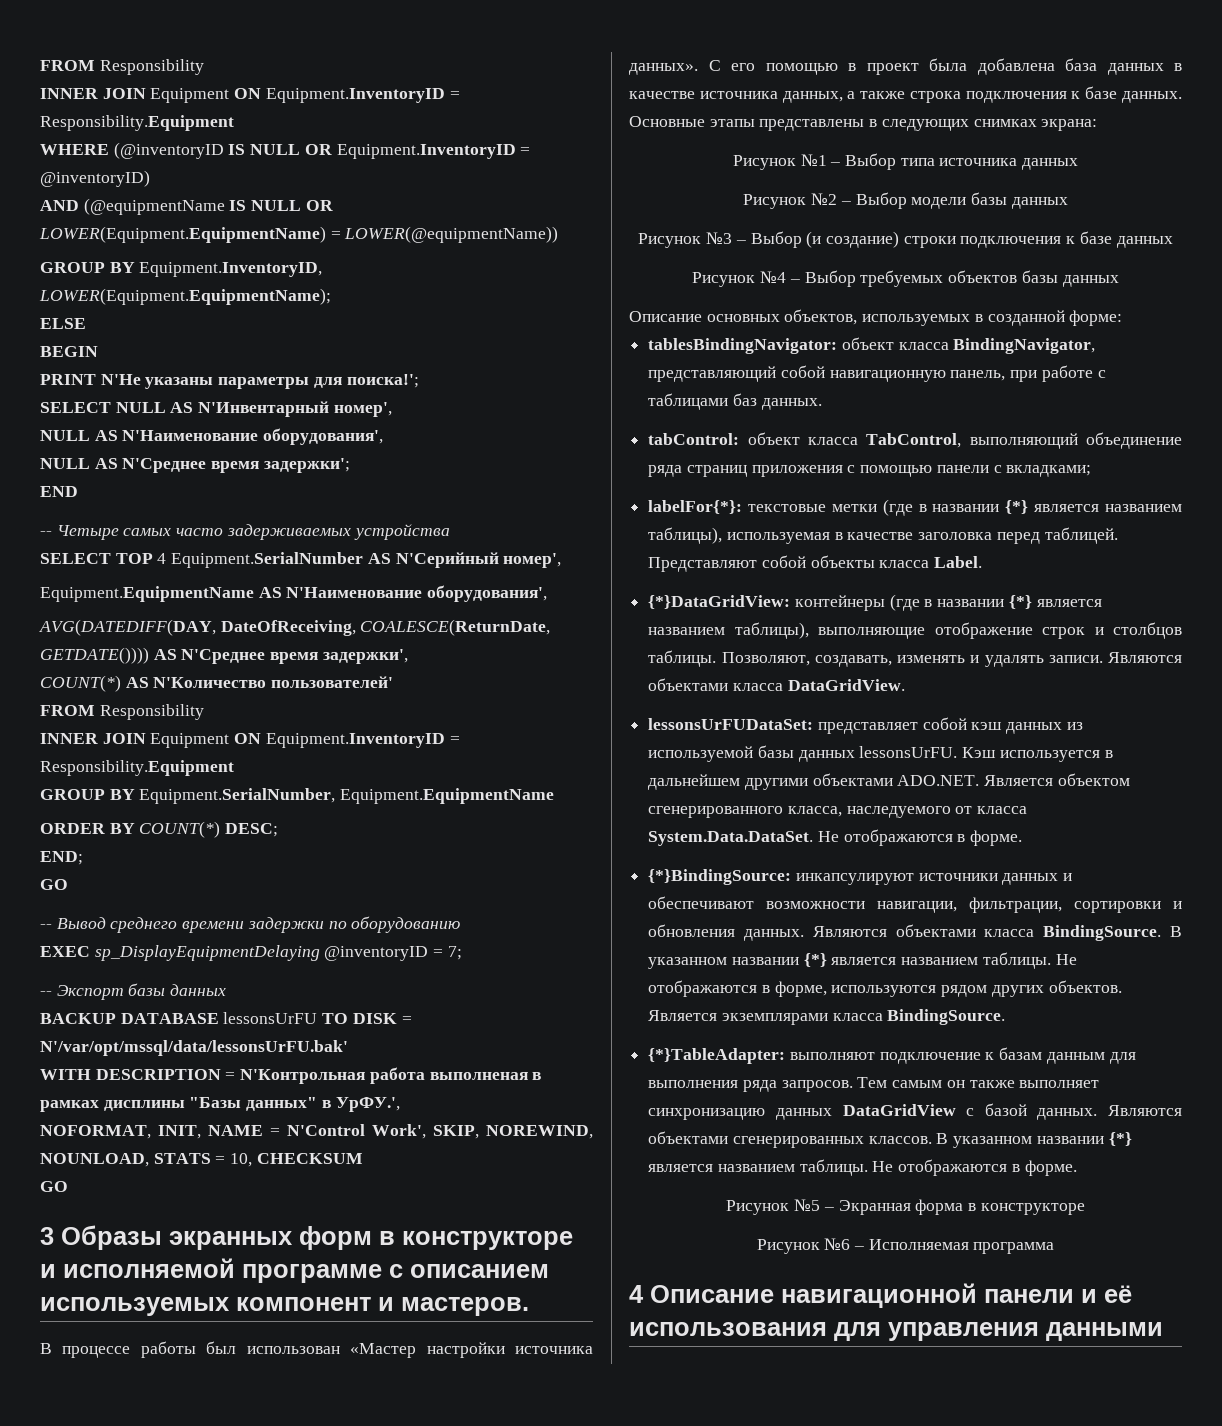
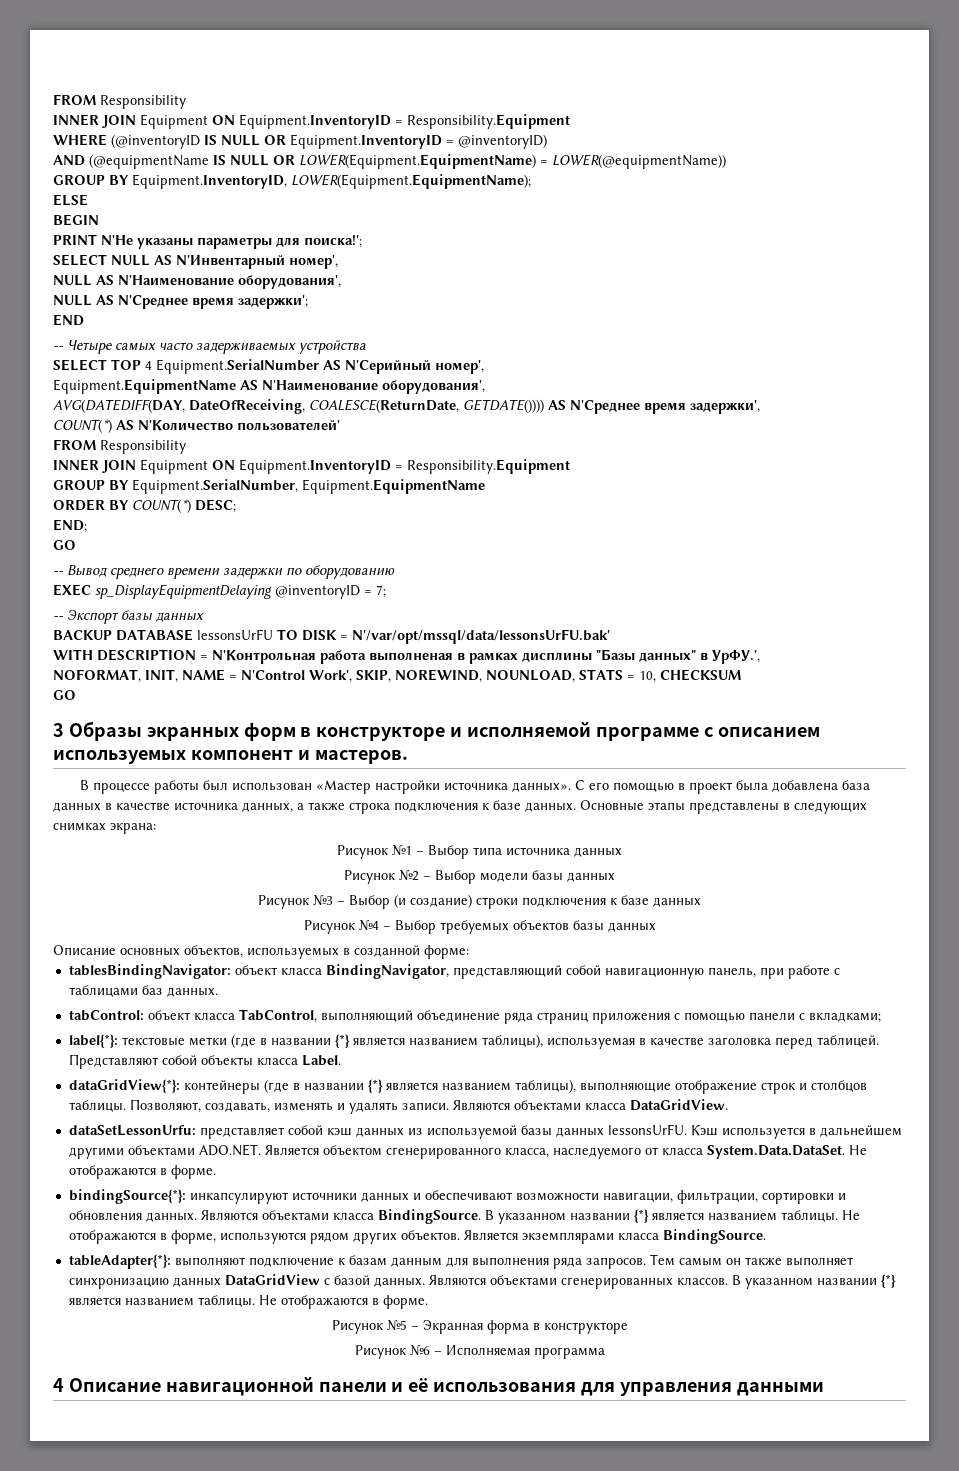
[648,500,743,514] labelFor{*}: -> [68,1034,118,1048] label{*}:
[648,595,791,609] {*}DataGridView: -> [68,1079,180,1093] dataGridView{*}:
[648,718,814,730] lessonsUrFUDataSet: -> [68,1125,196,1136] dataSetLessonUrfu:
[648,869,792,885] {*}BindingSource: -> [68,1189,186,1204] bindingSource{*}:
[648,1048,786,1064] {*}TableAdapter: -> [68,1254,171,1269] tableAdapter{*}:

